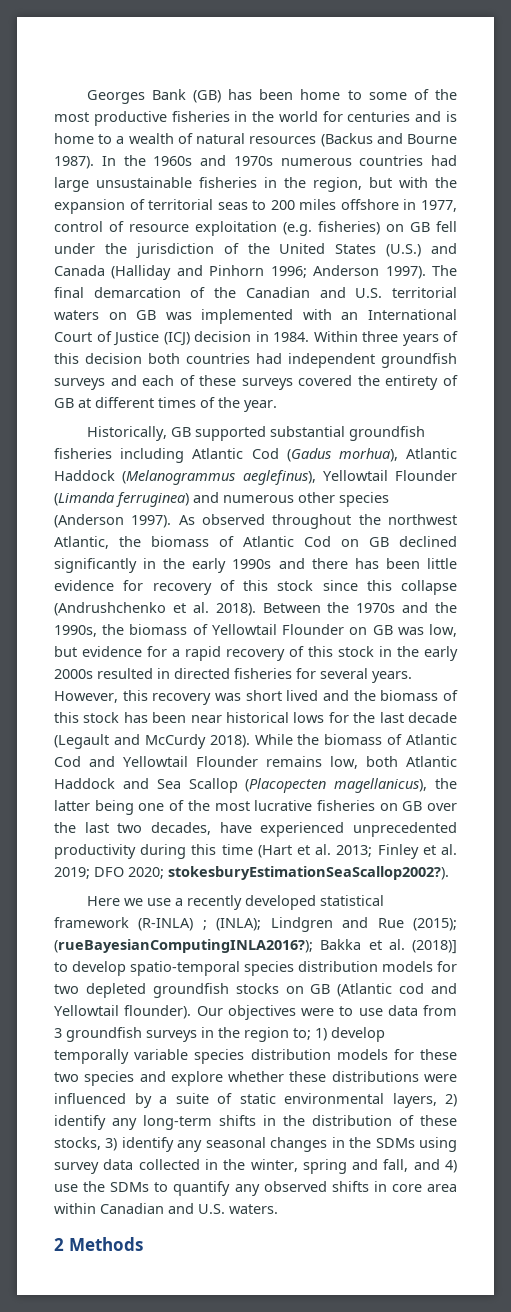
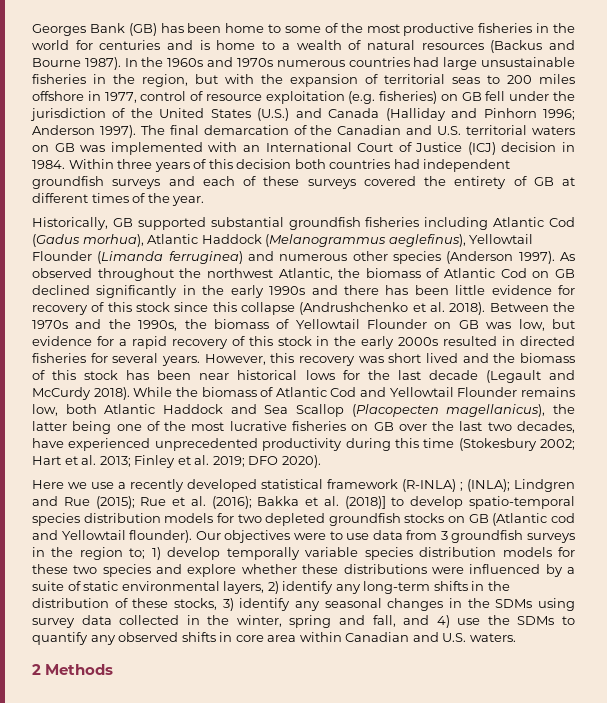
[257,845,292,858] (Hart -> [458,438,575,451] [32,456,61,465] (Stokesbury 2002; Hart
[128,866,449,880] 2020; stokesburyEstimationSeaScallop2002?). -> [281,455,321,468] 2020).
[54,939,313,953] (rueBayesianComputingINLA2016?); -> [140,496,252,509] Rue et al. (2016);

